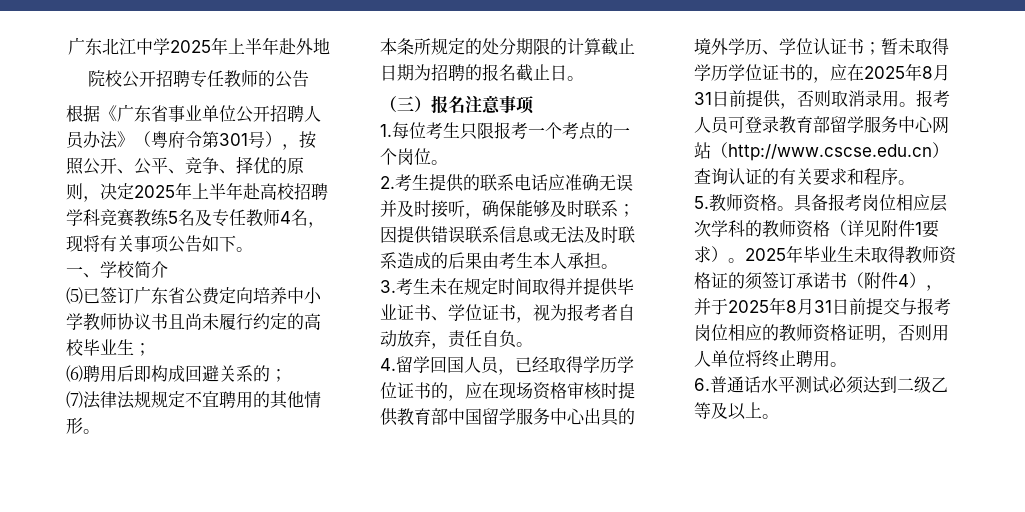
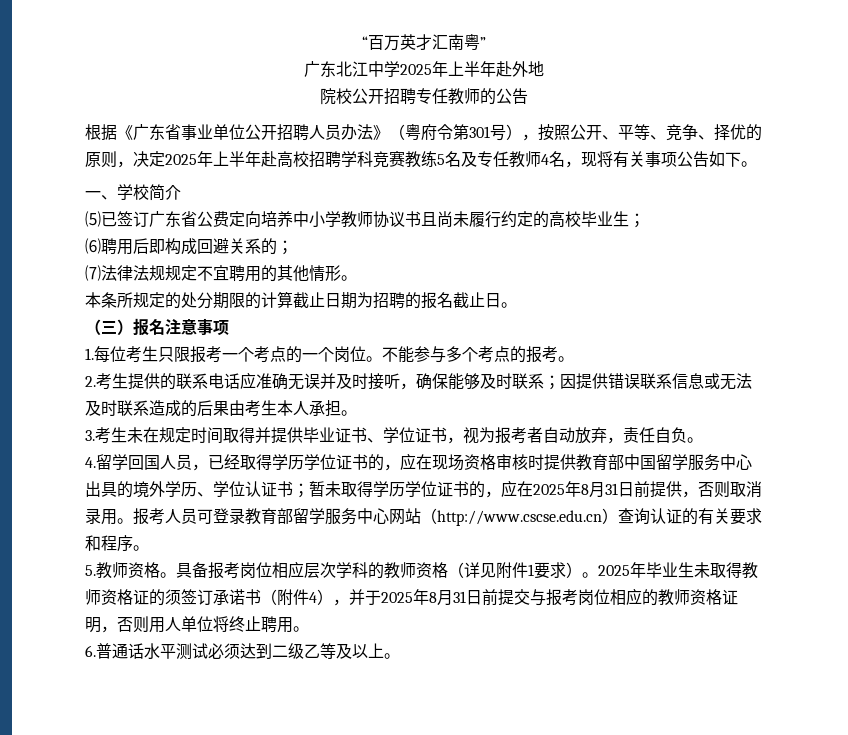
(67, 46) none -> [362,34,486,51] “百万英才汇南粤” //
[134,157,168,175] 公平 -> [618,124,650,140] 平等
(448, 162) none -> [382,346,574,363] 不能参与多个考点的报考。

